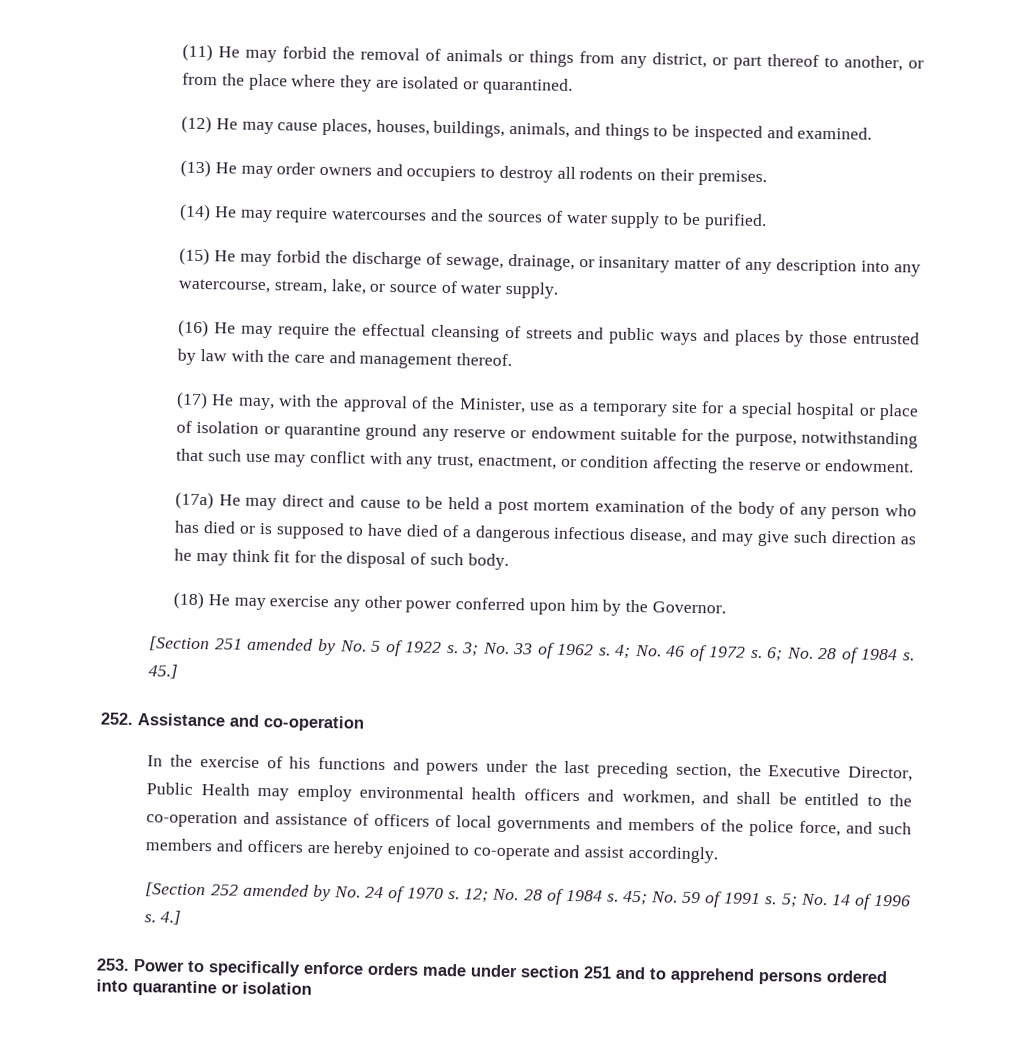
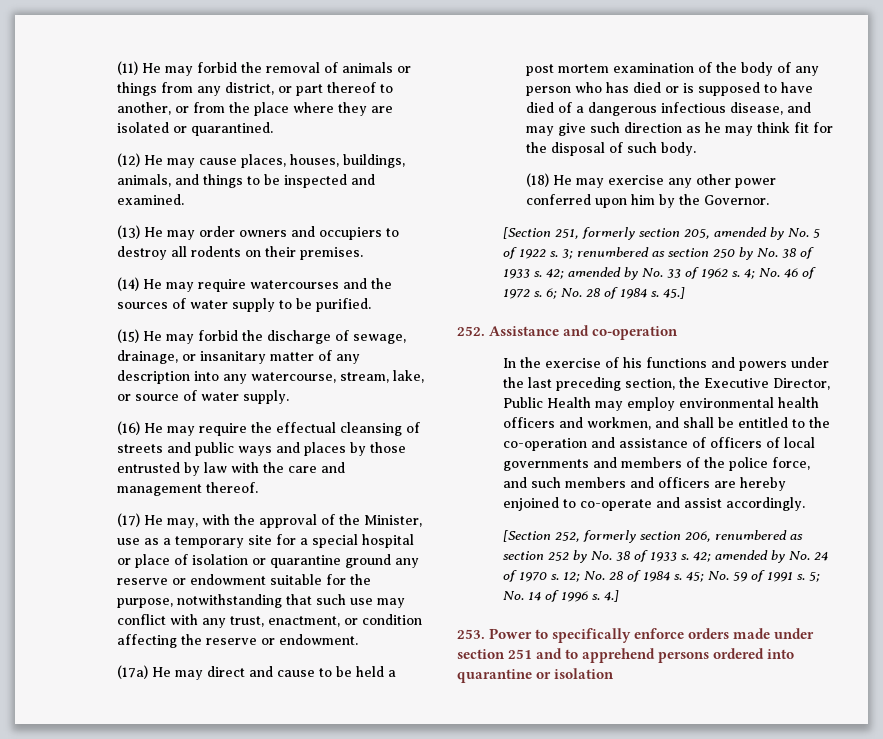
[214,638,243,650] 251 -> [555,227,711,240] 251, formerly section 205,
(480, 649) none -> [577,247,815,260] [503,267,639,280] renumbered as section 250 by No. 38 of 1933 s. 42; amended by
[210,884,239,896] 252 -> [555,530,804,543] [503,550,712,563] 252, formerly section 206, renumbered as section 252 by No. 38 of 1933 s. 42;

